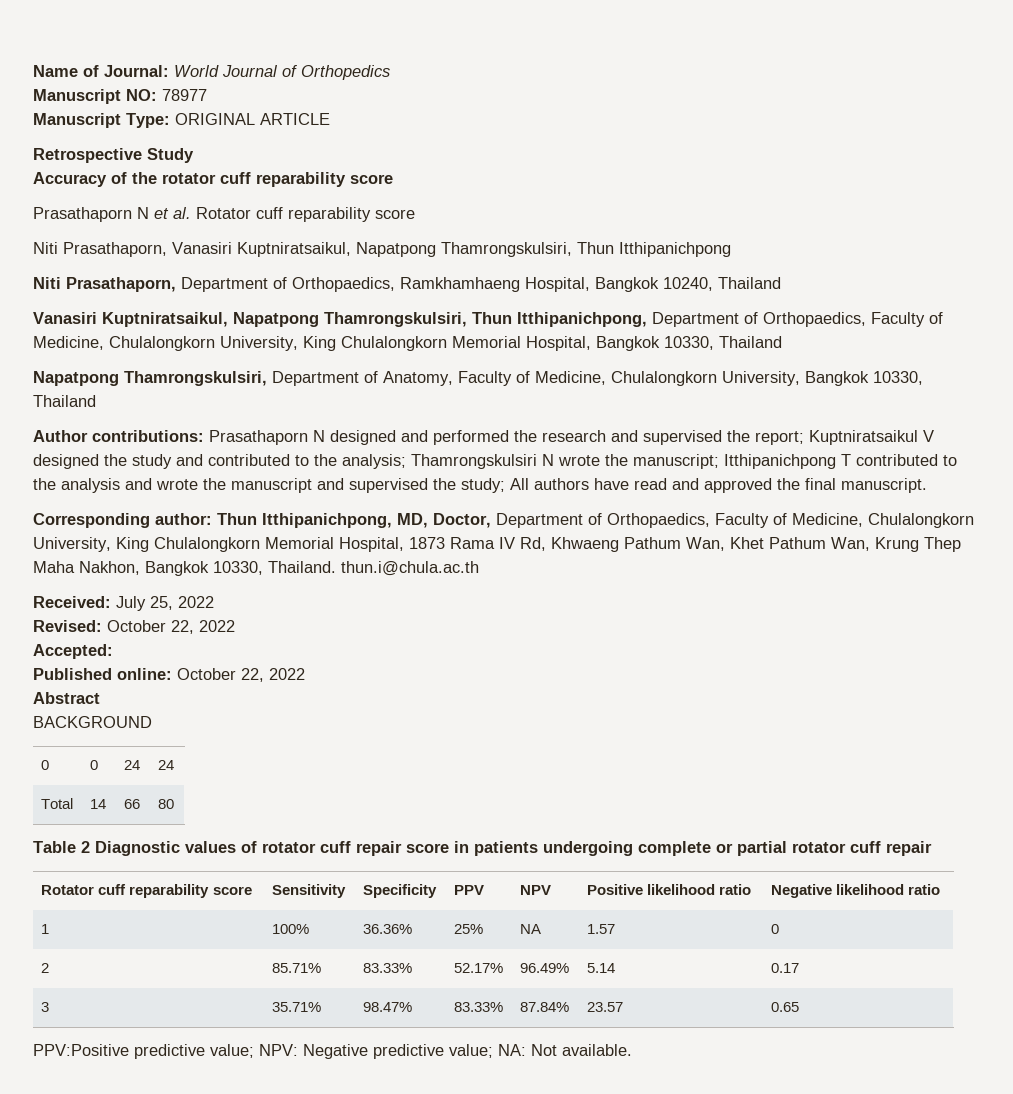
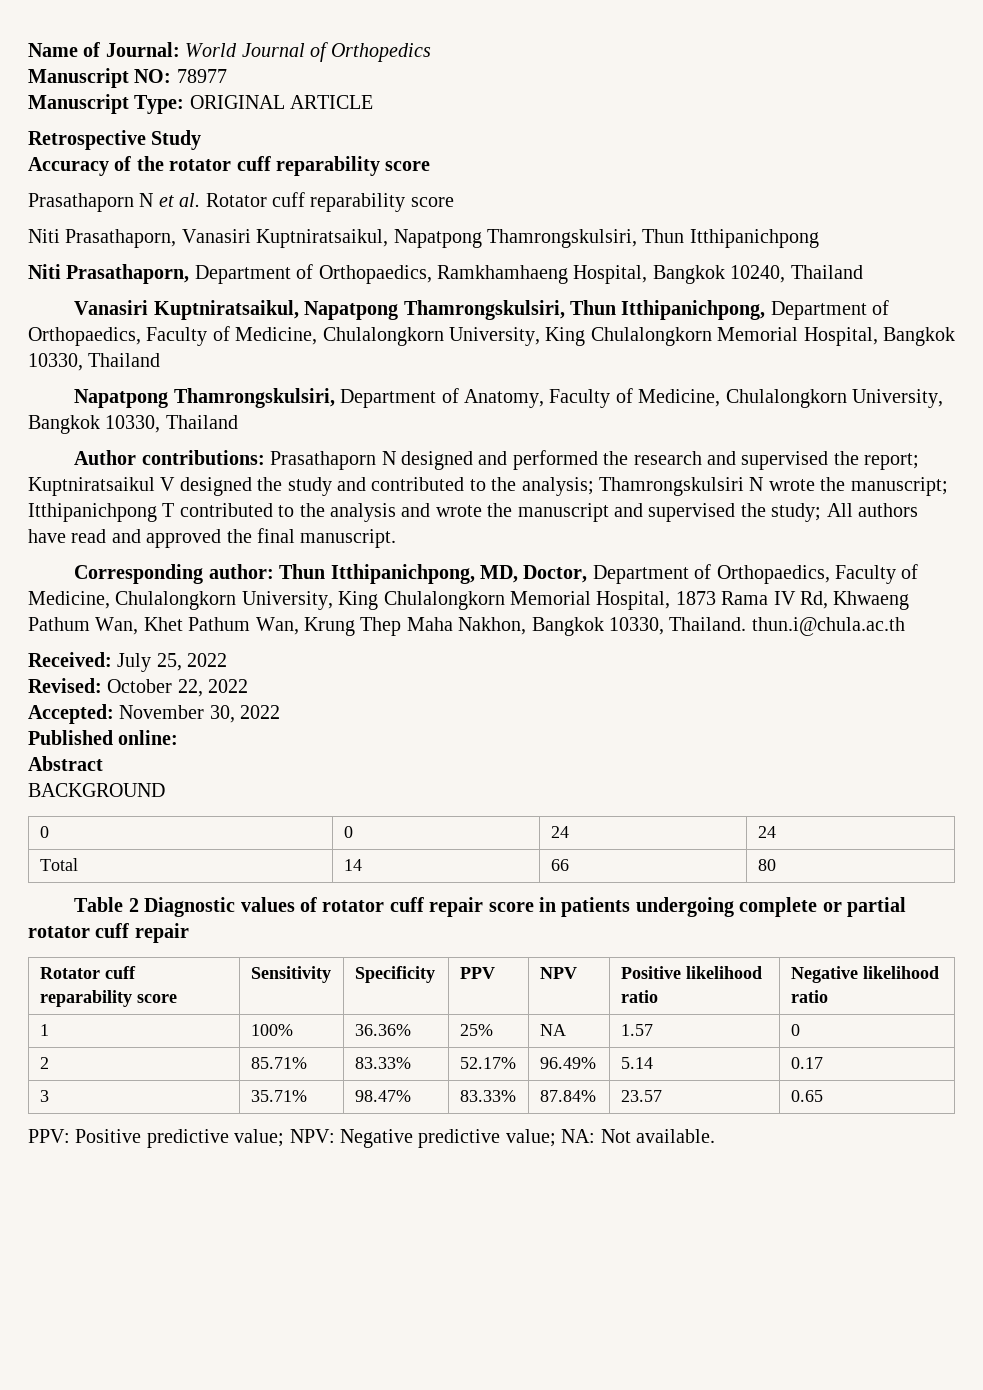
(113, 651) none -> [119,705,281,723] November 30, 2022
[177,668,305,682] October 22, 2022 -> (179, 737) none
[33,1044,129,1056] PPV:Positive -> [28,1129,142,1143] PPV: Positive

